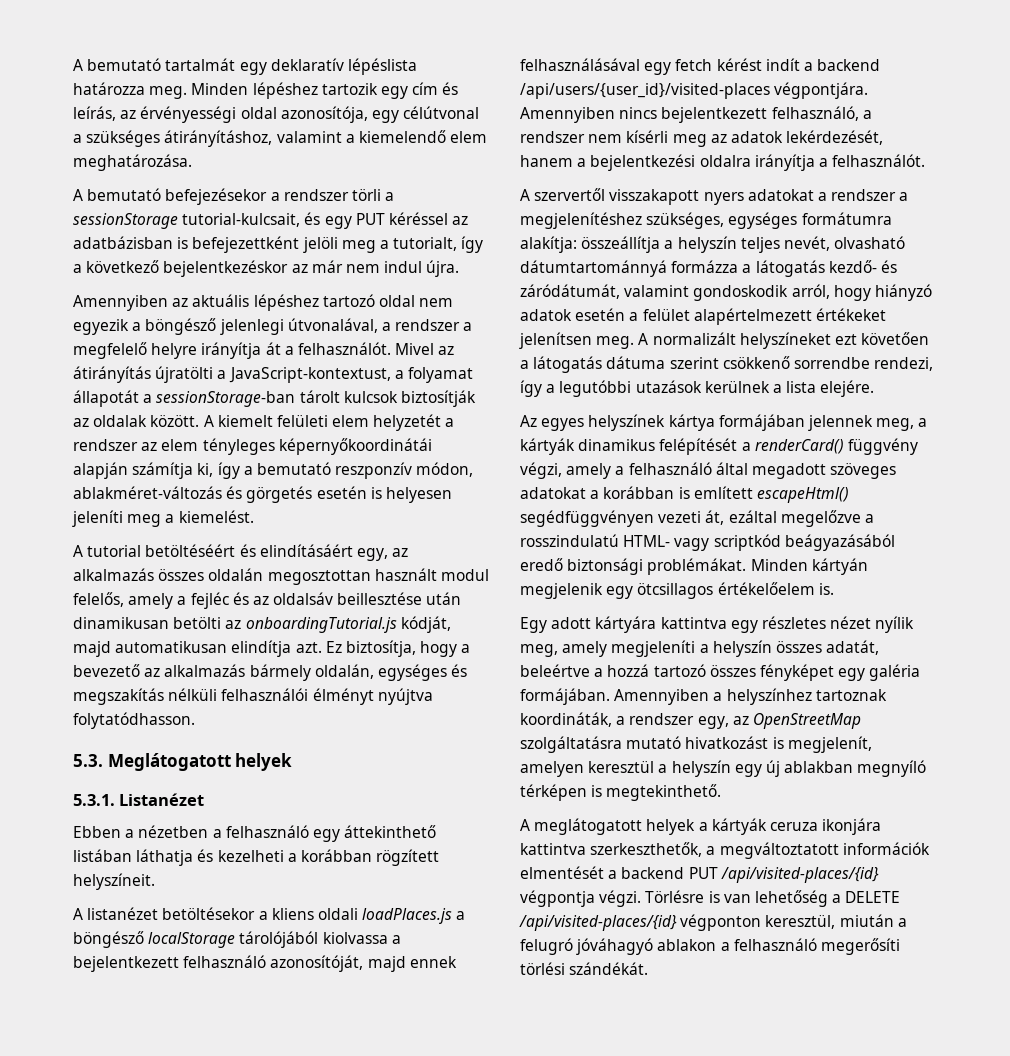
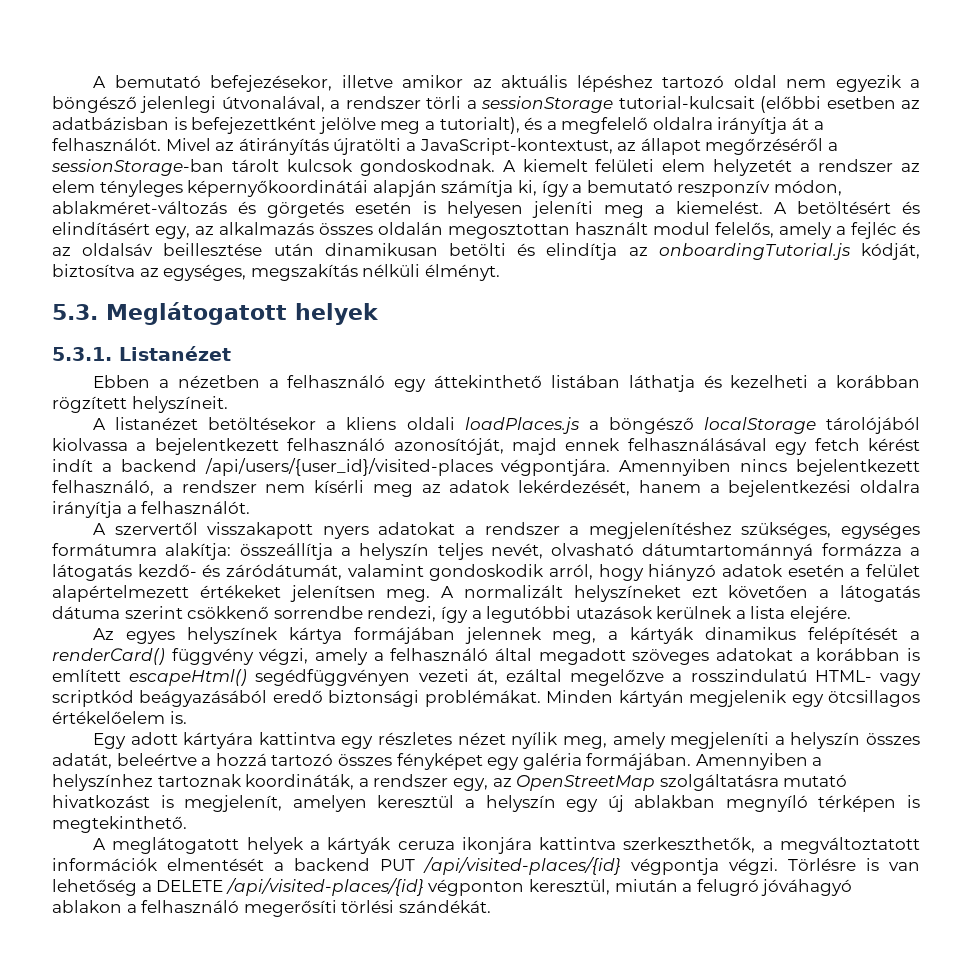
[73,58,417,75] [73,82,459,99] [73,106,480,123] [73,130,488,147] [73,154,192,171] [73,188,395,205] [73,212,469,229] [73,236,484,253] [73,260,460,277] [73,295,168,311] A bemutató tartalmát egy deklaratív lépéslista határozza meg. Minden lépéshez tartozik egy cím és leírás, az érvényességi oldal azonosítója, egy célútvonal a szükséges átirányításhoz, valamint a kiemelendő elem meghatározása. // A bemutató befejezésekor a rendszer törli a sessionStorage tutorial-kulcsait, és egy PUT kéréssel az adatbázisban is befejezettként jelöli meg a tutorialt, így a következő bejelentkezéskor az már nem indul újra. // Amennyiben -> [92,75,463,92] A bemutató befejezésekor, illetve amikor
(461, 325) none -> [426,96,920,113] [52,117,543,134] törli a sessionStorage tutorial-kulcsait (előbbi esetben az adatbázisban is befejezettként jelölve meg a tutorialt), és
[151,343,198,359] helyre -> [652,117,713,130] oldalra
[394,367,473,383] [73,390,139,407] a folyamat állapotát -> [617,138,824,155] az állapot megőrzéséről
[400,390,476,407] [73,415,200,427] biztosítják az oldalak között. -> [359,159,495,176] gondoskodnak.
[73,544,353,557] // A tutorial betöltéséért és elindításáért -> [774,201,920,214] [52,222,150,235] A betöltésért és elindításért
(222, 623) none -> [517,243,618,260] és elindítja
[73,640,471,657] [73,664,468,681] [73,688,433,705] [73,712,195,729] majd automatikusan elindítja azt. Ez biztosítja, hogy a bevezető az alkalmazás bármely oldalán, egységes és megszakítás nélküli felhasználói élményt nyújtva folytatódhasson. -> [52,264,500,281] biztosítva az egységes, megszakítás nélküli élményt.

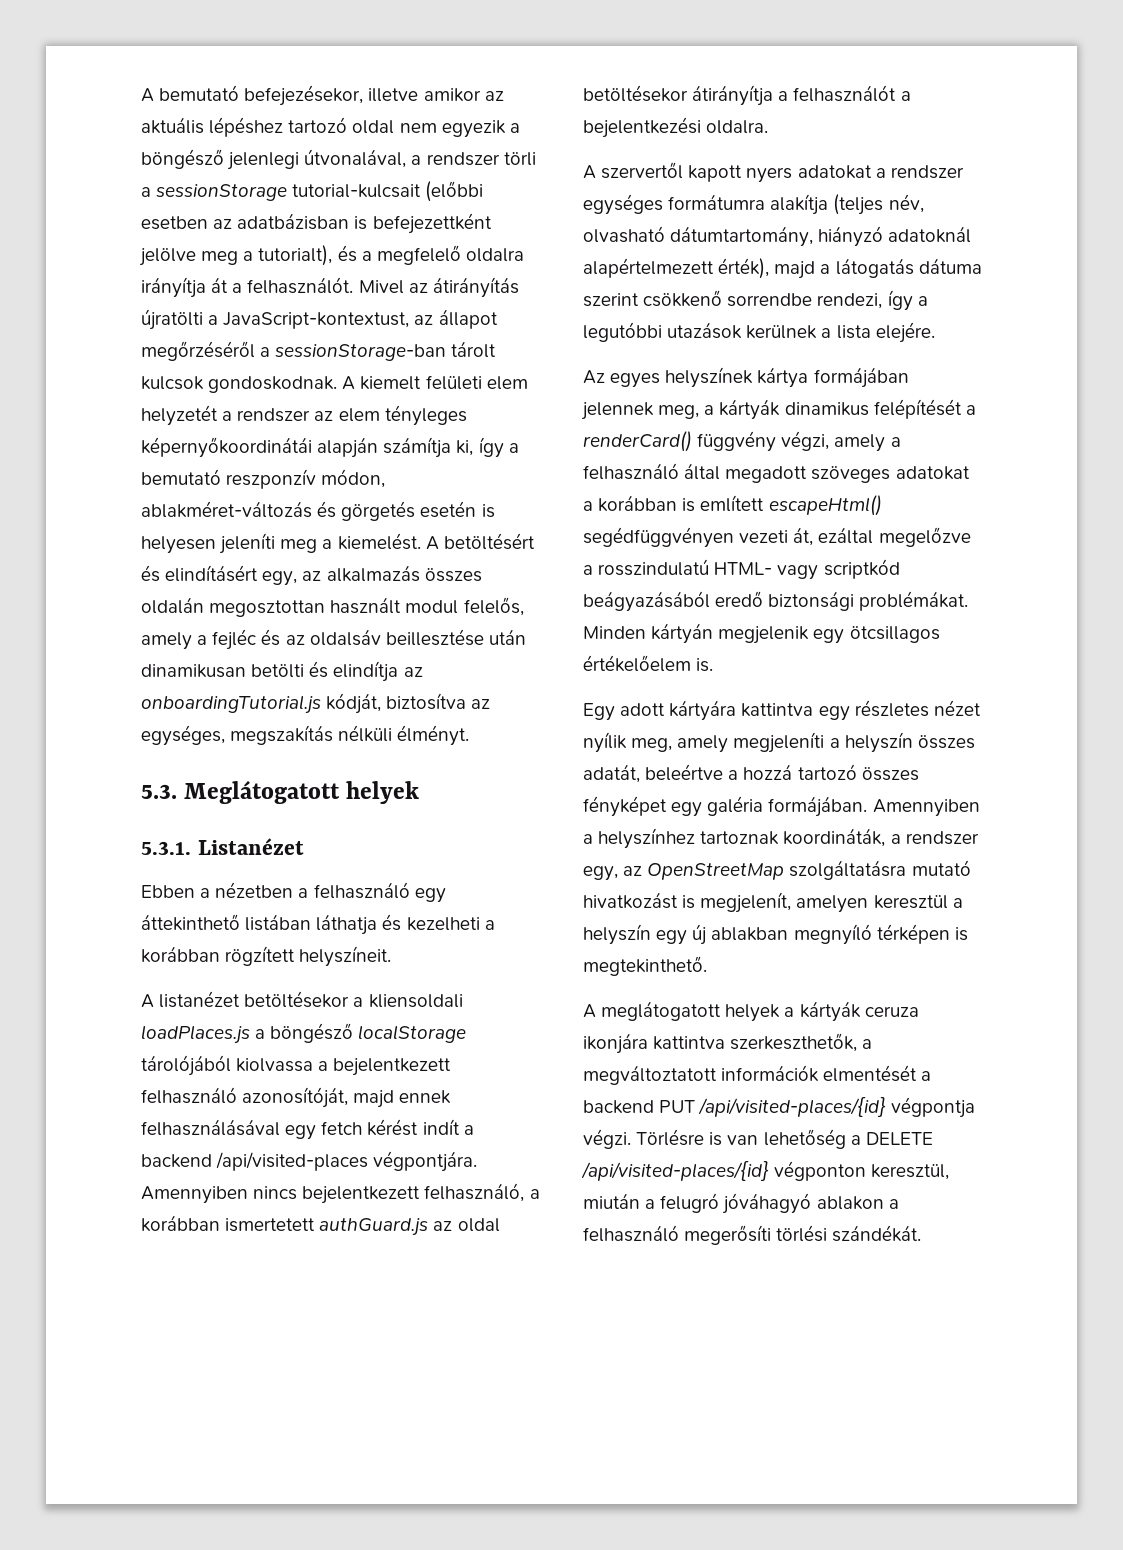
[346,417,455,430] kliens oldali -> [368,994,463,1008] kliensoldali
[204,458,493,476] /api/users/{user_id}/visited-places -> [216,1152,369,1171] /api/visited-places
[181,480,920,497] [52,501,251,518] rendszer nem kísérli meg az adatok lekérdezését, hanem a bejelentkezési oldalra irányítja a felhasználót. -> [141,1215,500,1236] [583,85,911,106] [583,117,769,138] korábban ismertetett authGuard.js az oldal betöltésekor átirányítja a felhasználót a bejelentkezési oldalra.
[207,522,314,539] visszakapott -> [688,165,743,182] kapott
[569,522,920,539] [52,543,920,560] [52,564,920,581] [52,585,809,602] a megjelenítéshez szükséges, egységes formátumra alakítja: összeállítja a helyszín teljes nevét, olvasható dátumtartománnyá formázza a látogatás kezdő- és záródátumát, valamint gondoskodik arról, hogy hiányzó adatok esetén a felület alapértelmezett értékeket jelenítsen meg. A normalizált helyszíneket ezt követően -> [583,194,924,215] [583,226,972,247] [583,258,816,279] egységes formátumra alakítja (teljes név, olvasható dátumtartomány, hiányzó adatoknál alapértelmezett érték), majd

